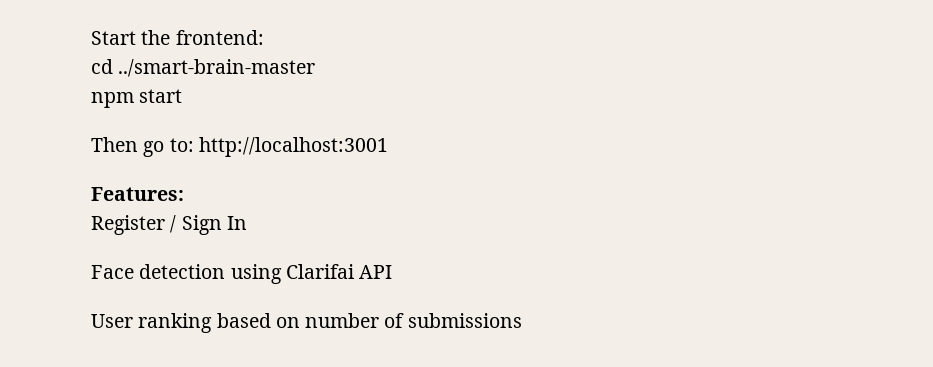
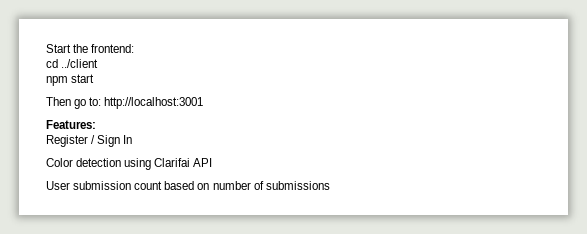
[118,59,316,77] ../smart-brain-master -> [61,59,99,68] ../client
[91,265,134,279] Face -> [46,158,73,167] Color
[138,313,213,333] ranking -> [73,181,163,190] submission count

